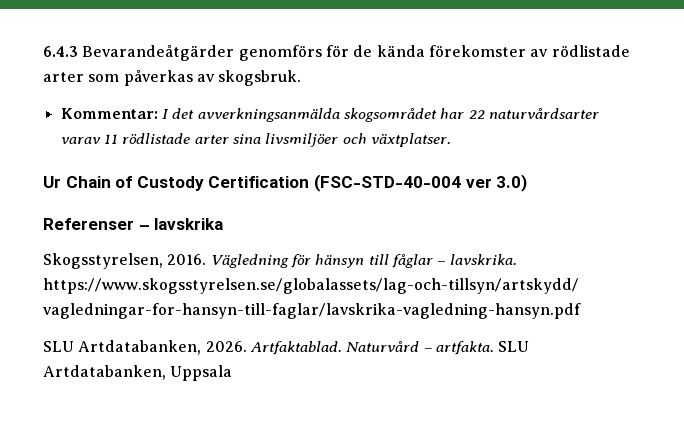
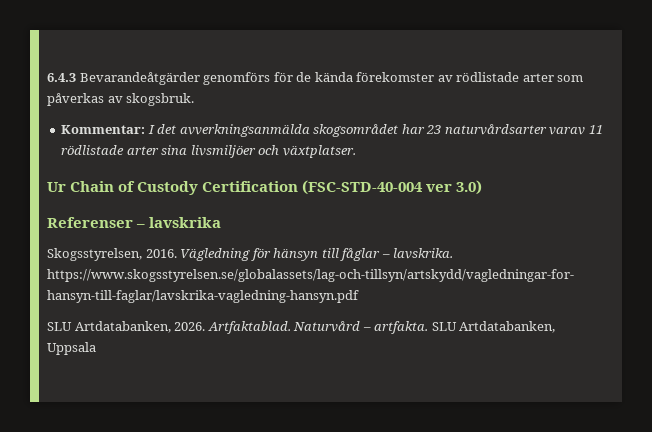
[468,110,485,119] 22 -> [426,125,442,134] 23

